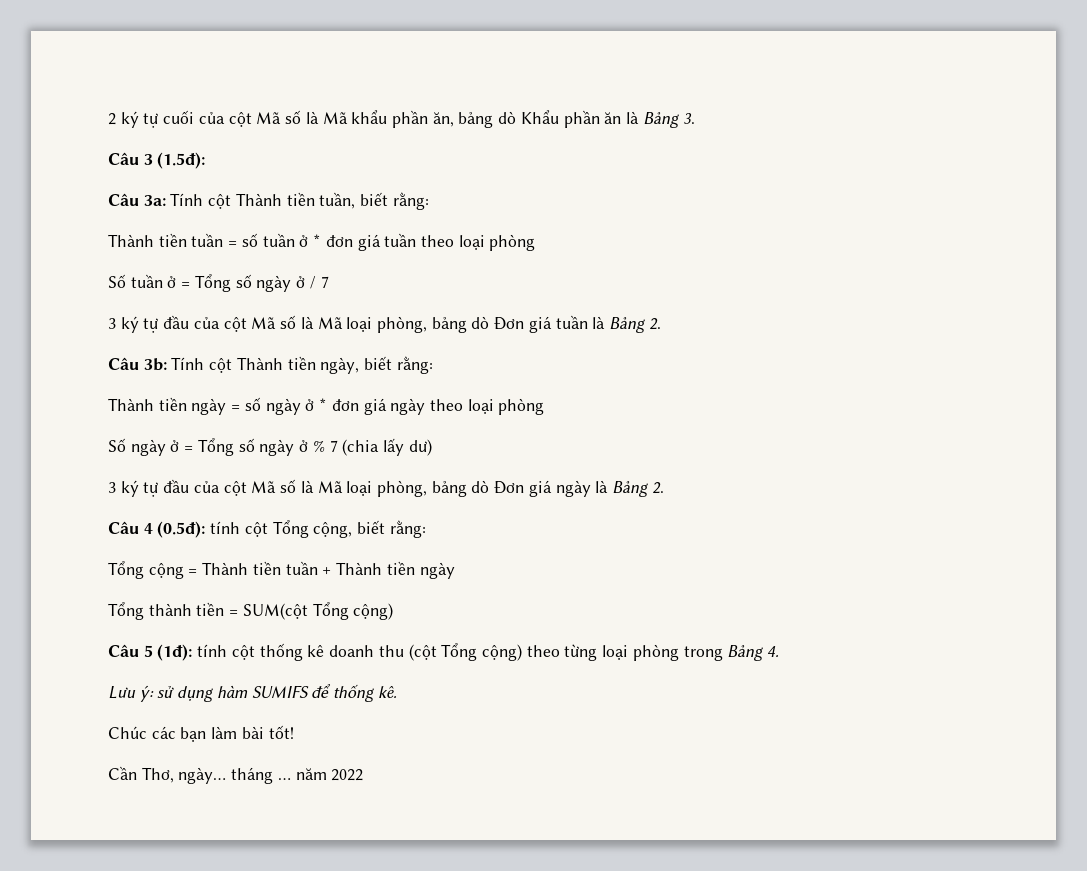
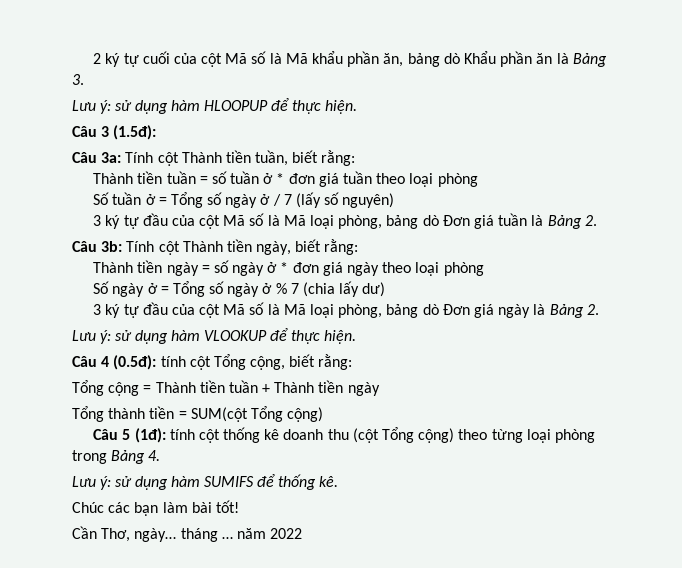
(695, 118) none -> [72,98,358,114] // Lưu ý: sử dụng hàm HLOOPUP để thực hiện.
(329, 282) none -> [296,192,395,208] (lấy số nguyên)
(664, 488) none -> [72,328,357,344] // Lưu ý: sử dụng hàm VLOOKUP để thực hiện.

